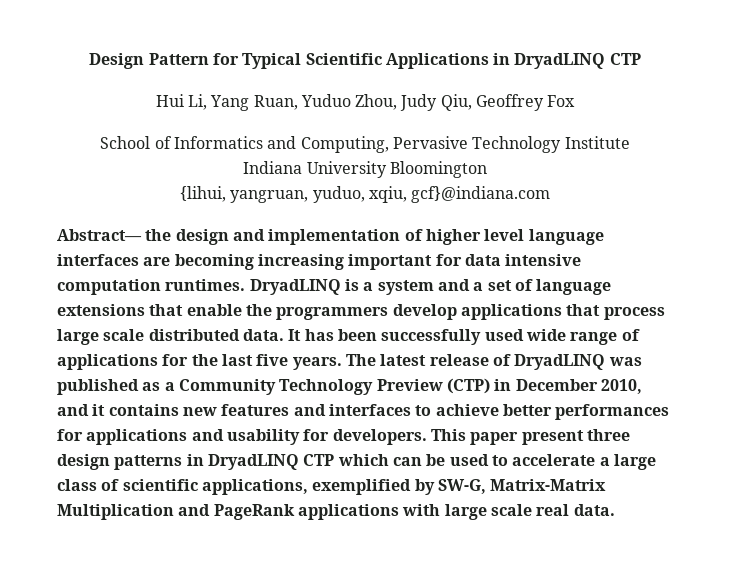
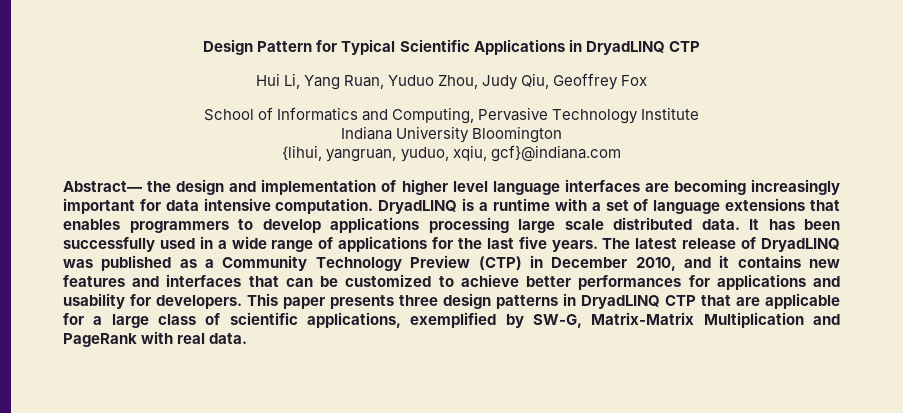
[257,254,344,270] increasing -> [751,179,841,195] increasingly
[57,279,246,295] computation runtimes. -> [275,198,374,214] computation.
[377,279,470,295] system and -> [492,198,587,211] runtime with
[186,304,665,320] enable the programmers develop applications that process -> [63,217,509,233] enables programmers to develop applications processing
(524, 335) none -> [199,236,227,249] in a
(411, 410) none -> [248,274,432,287] that can be customized
[521,430,584,445] present -> [330,295,394,309] presents
[337,454,596,466] which can be used to accelerate -> [701,293,840,309] [63,313,84,325] that are applicable for
[297,504,532,520] applications with large scale -> [141,331,174,344] with

